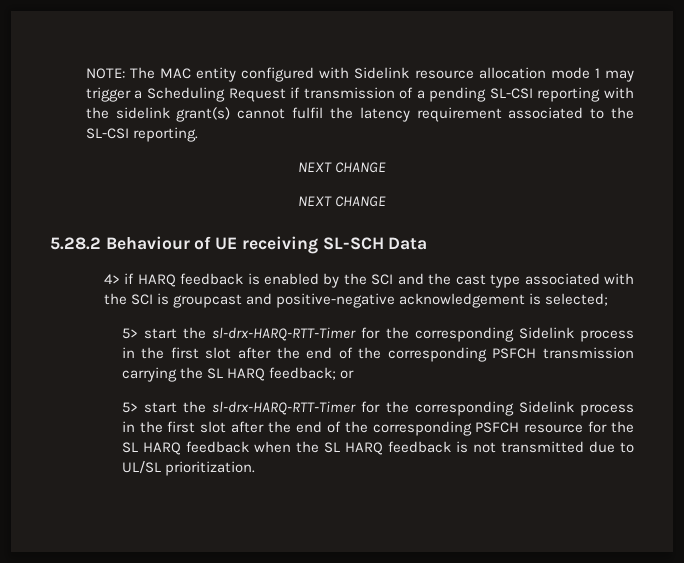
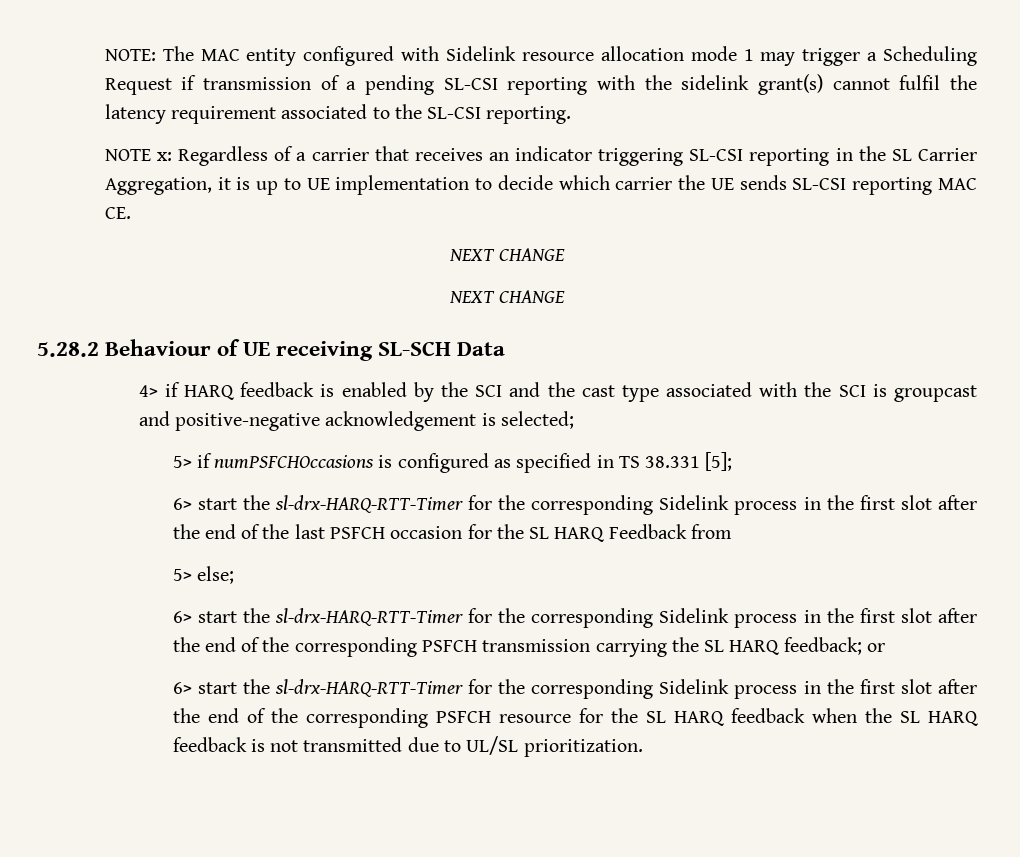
(198, 134) none -> [104,146,977,166] [104,175,977,195] [104,207,131,219] // NOTE x: Regardless of a carrier that receives an indicator triggering SL-CSI reporting in the SL Carrier Aggregation, it is up to UE implementation to decide which carrier the UE sends SL-CSI reporting MAC CE.
(138, 333) none -> [196,452,733,473] [172,495,978,515] [172,524,732,542] [172,566,234,584] [172,611,192,623] if numPSFCHOccasions is configured as specified in TS 38.331 [5]; // 6> start the sl-drx-HARQ-RTT-Timer for the corresponding Sidelink process in the first slot after the end of the last PSFCH occasion for the SL HARQ Feedback from // 5> else; // 6>
[121,402,138,413] 5> -> [172,682,192,694] 6>

